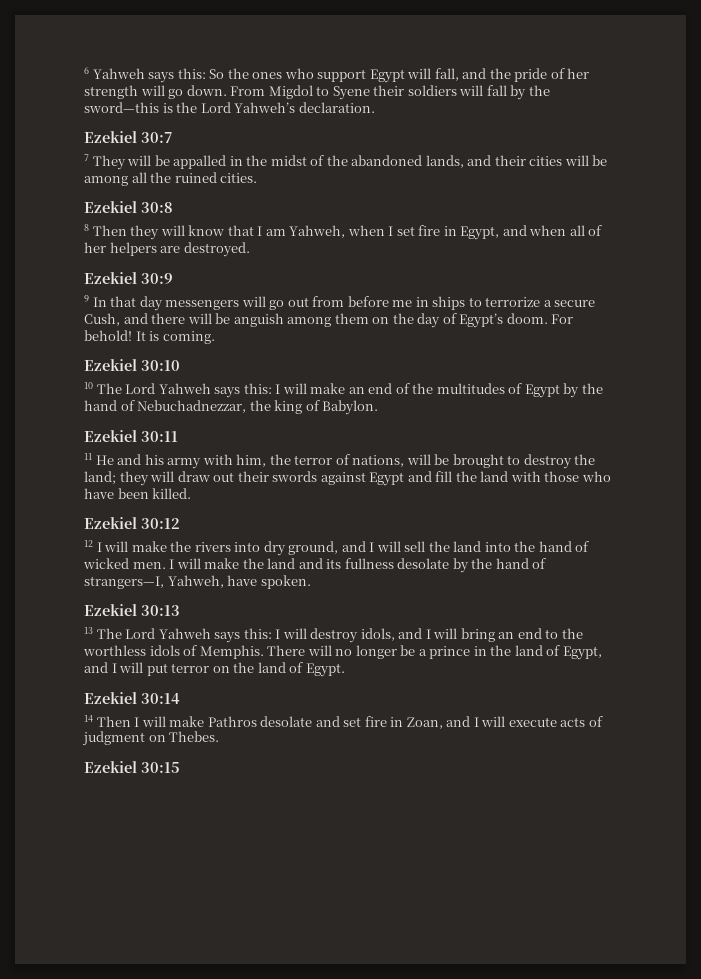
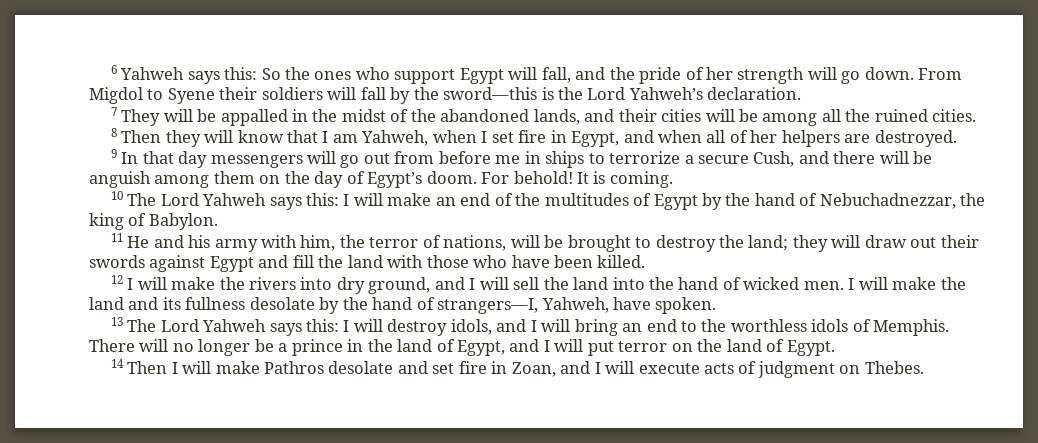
[84,131,173,143] // Ezekiel 30:7 -> (802, 93) none
[84,201,173,213] // Ezekiel 30:8 -> (977, 115) none
[84,272,173,284] // Ezekiel 30:9 -> (957, 138) none
[84,359,180,371] // Ezekiel 30:10 -> (673, 179) none
[84,430,178,442] // Ezekiel 30:11 -> (218, 221) none
[84,517,180,529] // Ezekiel 30:12 -> (646, 261) none
[84,604,180,616] // Ezekiel 30:13 -> (717, 305) none
[84,692,180,704] // Ezekiel 30:14 -> (835, 348) none
[84,761,180,773] // Ezekiel 30:15 -> (924, 367) none

